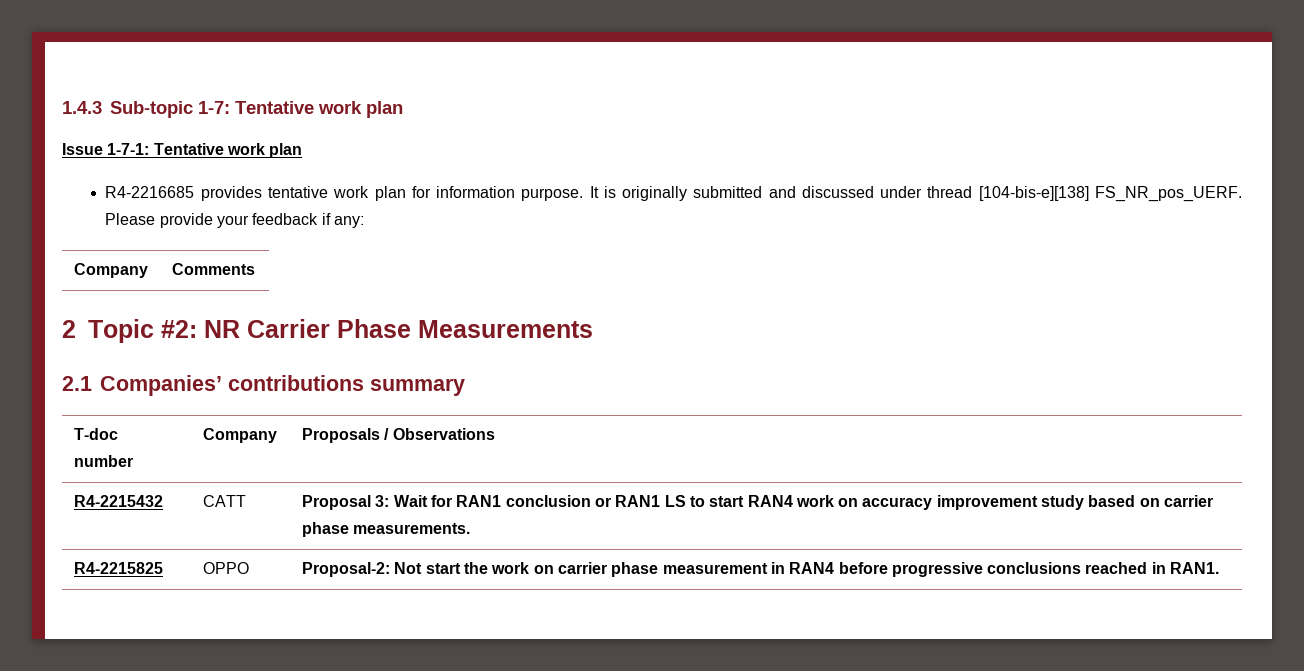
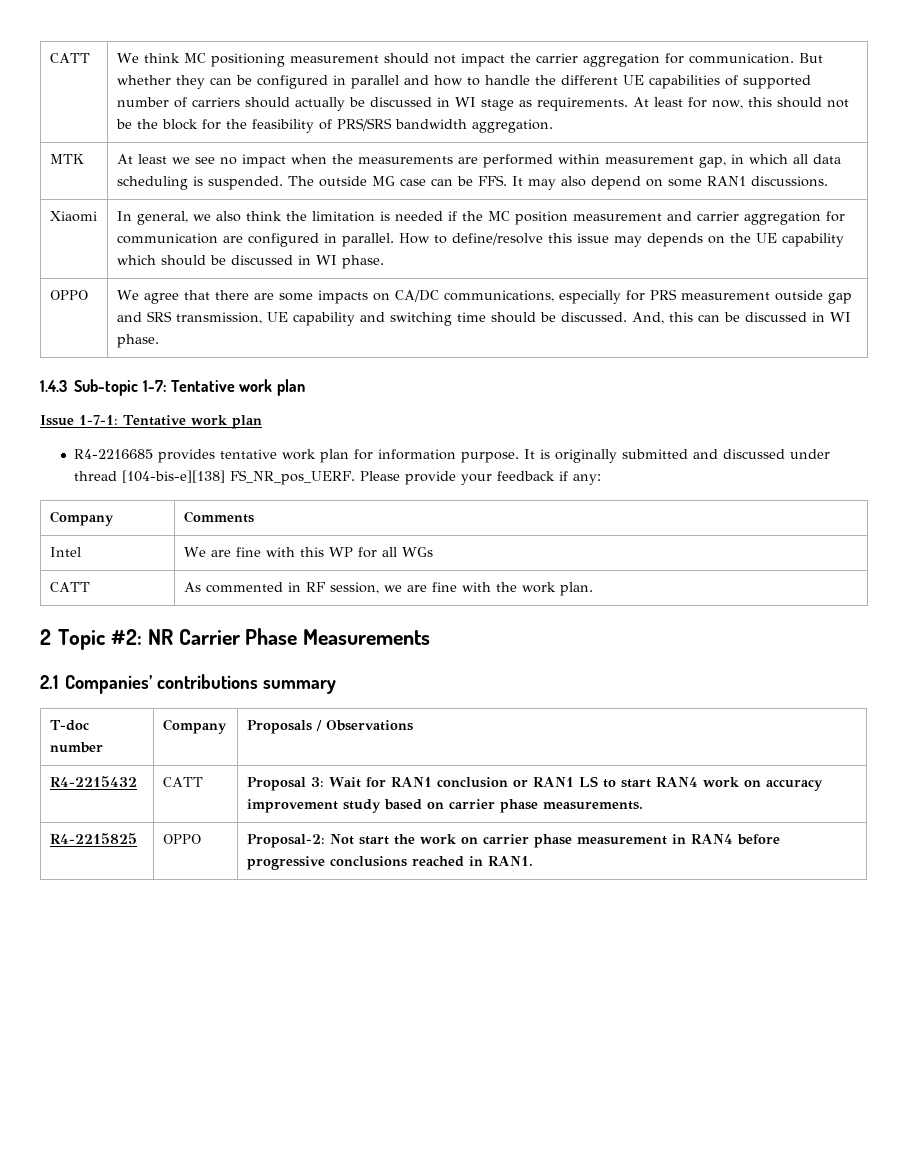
(62, 107) none -> [49,53,90,63] [116,53,823,67] [116,75,811,89] [116,97,849,111] [115,118,553,133] [49,154,84,164] [116,154,841,168] [116,175,828,190] [49,211,97,222] [116,211,845,225] [116,233,844,247] [116,255,384,269] [49,290,88,300] [116,289,852,304] [116,311,851,326] [116,334,159,348] CATT | We think MC positioning measurement should not impact the carrier aggregation for communication. But whether they can be configured in parallel and how to handle the different UE capabilities of supported number of carriers should actually be discussed in WI stage as requirements. At least for now, this should not be the block for the feasibility of PRS/SRS bandwidth aggregation. // MTK | At least we see no impact when the measurements are performed within measurement gap, in which all data scheduling is suspended. The outside MG case can be FFS. It may also depend on some RAN1 discussions. // Xiaomi | In general, we also think the limitation is needed if the MC position measurement and carrier aggregation for communication are configured in parallel. How to define/resolve this issue may depends on the UE capability which should be discussed in WI phase. // OPPO | We agree that there are some impacts on CA/DC communications, especially for PRS measurement outside gap and SRS transmission, UE capability and switching time should be discussed. And, this can be discussed in WI phase. //
(255, 269) none -> [49,547,81,557] [183,547,433,558] [49,582,90,592] [183,582,593,596] // Intel | We are fine with this WP for all WGs // CATT | As commented in RF session, we are fine with the work plan.

